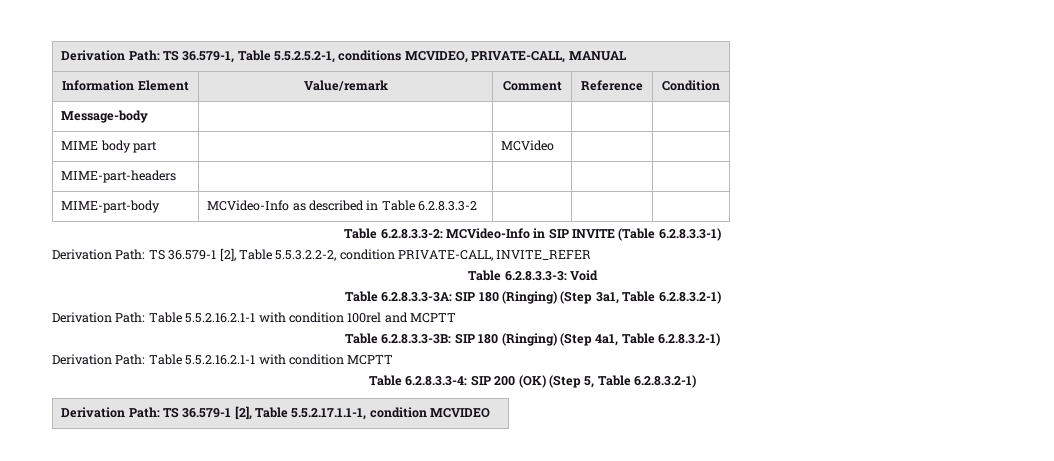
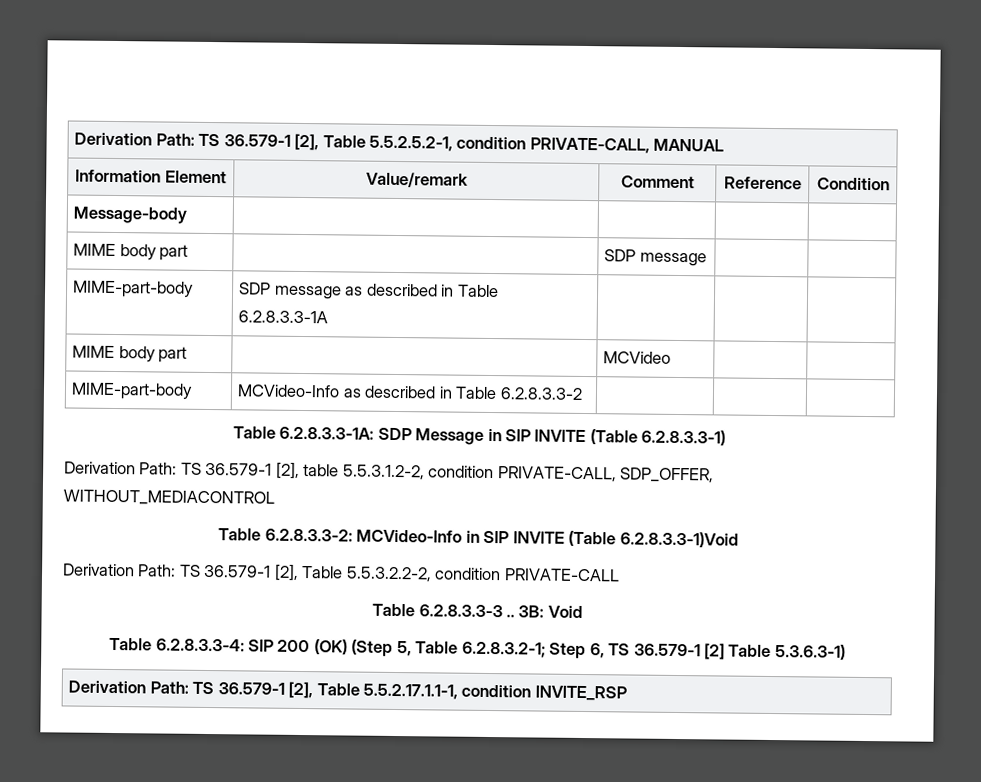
[61,50,468,63] Derivation Path: TS 36.579-1, Table 5.5.2.5.2-1, conditions MCVIDEO, -> [74,132,527,152] Derivation Path: TS 36.579-1 [2], Table 5.5.2.5.2-1, condition
[501,140,555,151] [61,170,177,183] MCVideo | | // MIME-part-headers | | -> [604,249,707,267] [72,280,195,298] [239,282,499,300] [238,310,329,324] [72,345,188,363] [603,351,672,364] SDP message | | // MIME-part-body | SDP message as described in Table 6.2.8.3.3-1A | | | // MIME body part | | MCVideo
[380,228,530,239] 6.2.8.3.3-2: MCVideo-Info -> [279,426,485,445] 6.2.8.3.3-1A: SDP Message
(721, 234) none -> [64,461,715,483] [63,489,275,506] [218,528,739,548] // Derivation Path: TS 36.579-1 [2], table 5.5.3.1.2-2, condition PRIVATE-CALL, SDP_OFFER, WITHOUT_MEDIACONTROL // Table 6.2.8.3.3-2: MCVideo-Info in SIP INVITE (Table 6.2.8.3.3-1)Void
[398,250,592,261] [468,270,598,281] [344,291,721,304] [52,312,456,323] [345,333,720,346] [52,354,394,365] PRIVATE-CALL, INVITE_REFER // Table 6.2.8.3.3-3: Void // Table 6.2.8.3.3-3A: SIP 180 (Ringing) (Step 3a1, Table 6.2.8.3.2-1) // Derivation Path: Table 5.5.2.16.2.1-1 with condition 100rel and MCPTT // Table 6.2.8.3.3-3B: SIP 180 (Ringing) (Step 4a1, Table 6.2.8.3.2-1) // Derivation Path: Table 5.5.2.16.2.1-1 with condition MCPTT -> [503,568,620,582] [372,603,583,618] PRIVATE-CALL // Table 6.2.8.3.3-3 .. 3B: Void
[634,375,696,388] 6.2.8.3.2-1) -> [461,641,846,660] 6.2.8.3.2-1; Step 6, TS 36.579-1 [2] Table 5.3.6.3-1)
[430,408,491,418] MCVIDEO -> [534,685,627,701] INVITE_RSP

